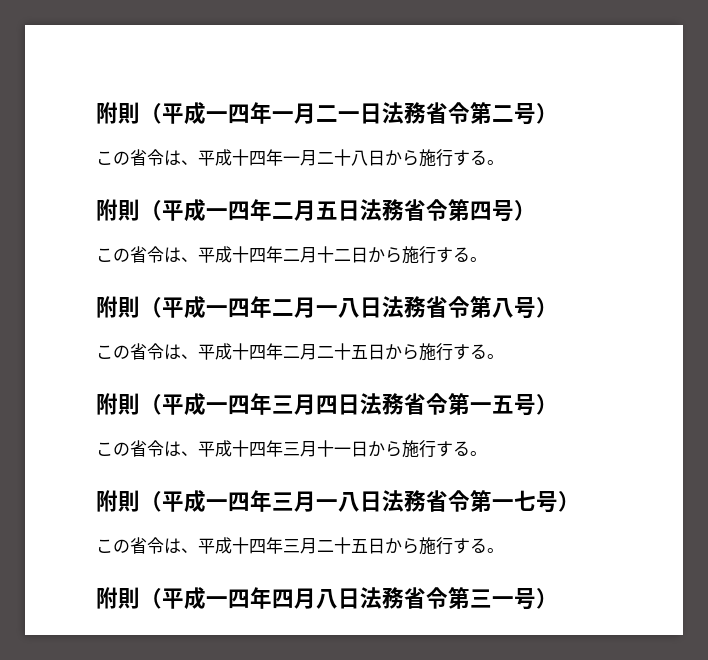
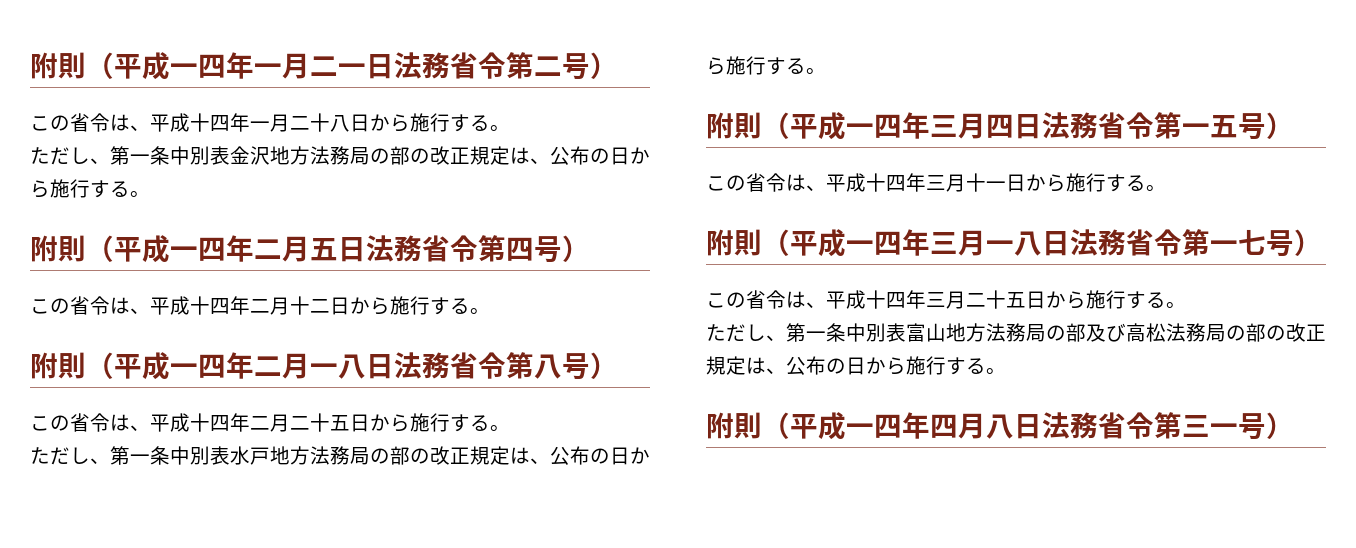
(504, 162) none -> [30,146,650,165] [30,179,150,198] // ただし、第一条中別表金沢地方法務局の部の改正規定は、公布の日から施行する。
(504, 356) none -> [30,446,650,465] [706,56,826,75] // ただし、第一条中別表水戸地方法務局の部の改正規定は、公布の日から施行する。
(504, 550) none -> [706,323,1326,342] [706,356,1006,375] // ただし、第一条中別表富山地方法務局の部及び高松法務局の部の改正規定は、公布の日から施行する。

